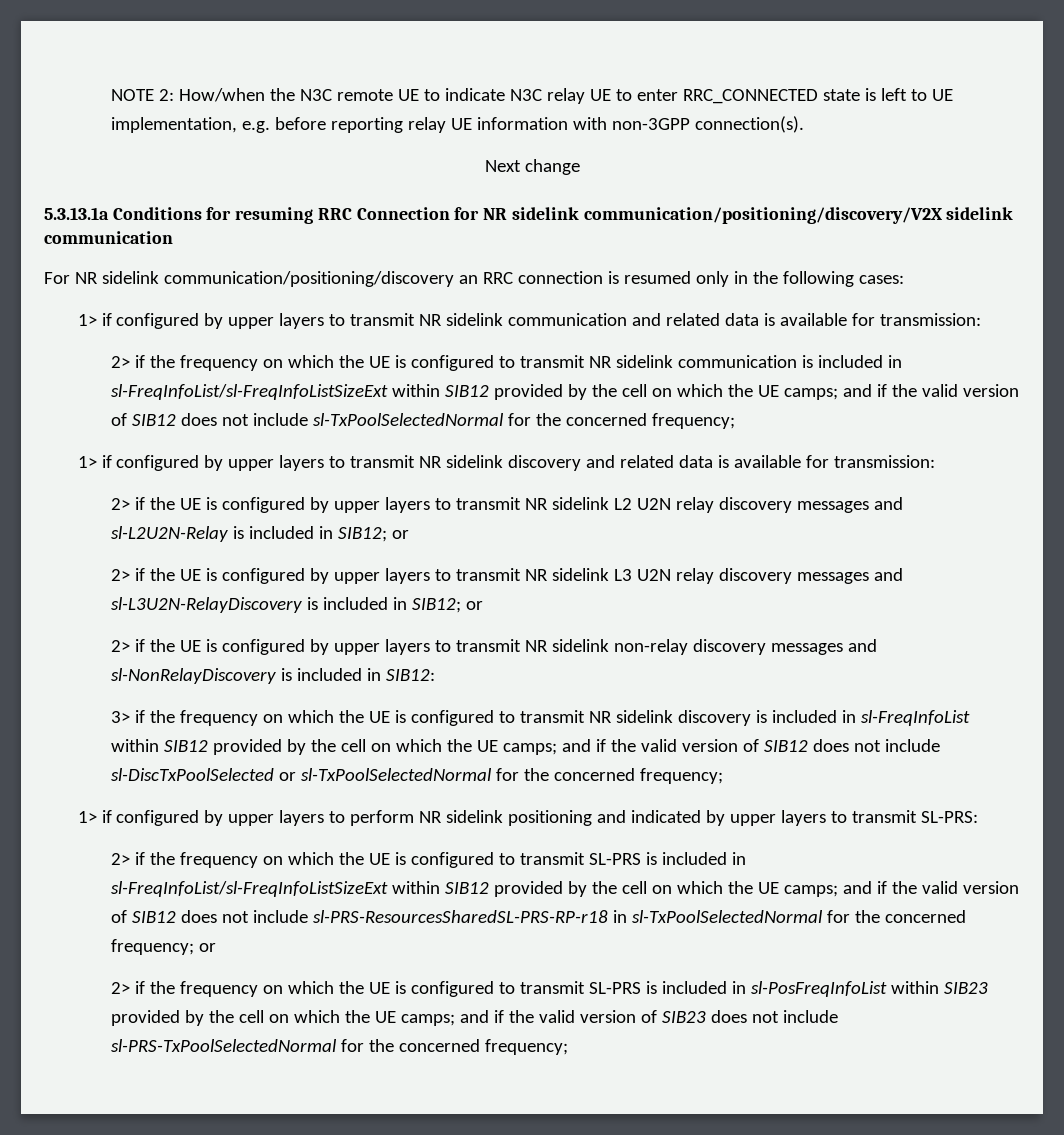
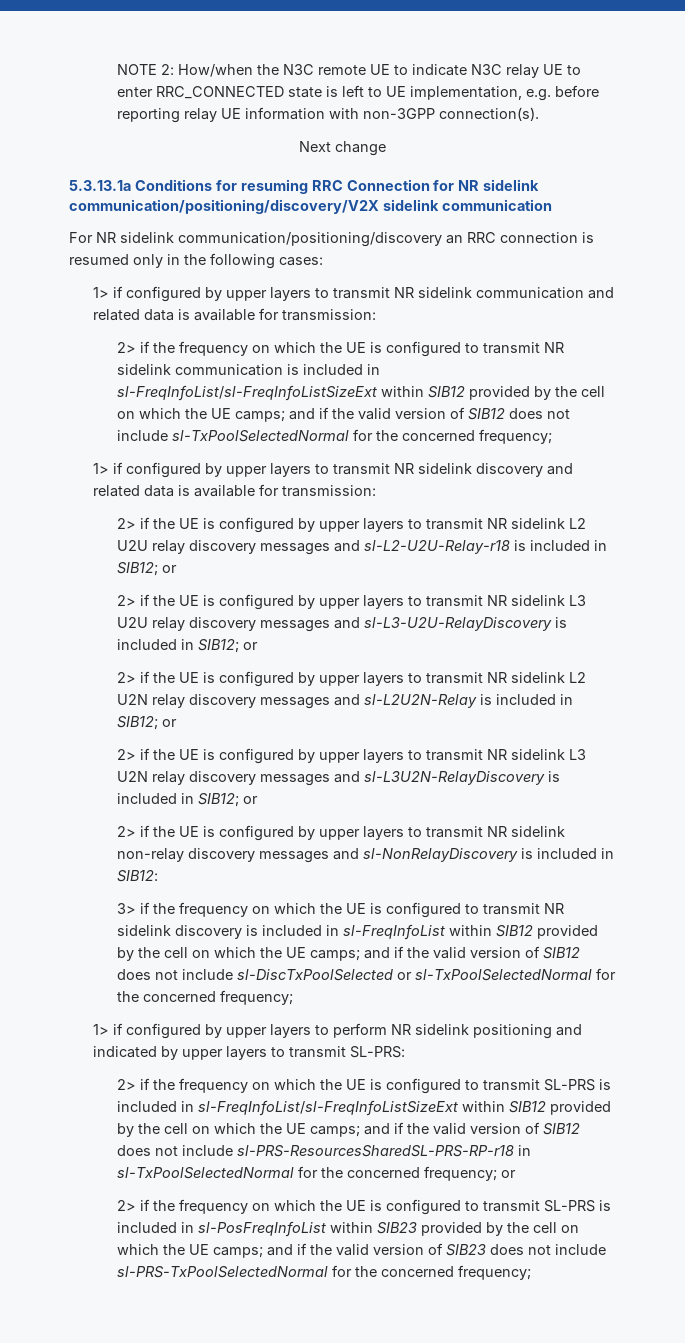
(936, 461) none -> [116,517,586,533] [116,540,607,555] [116,562,177,576] [116,594,586,610] [116,617,567,632] [116,639,258,653] // 2> if the UE is configured by upper layers to transmit NR sidelink L2 U2U relay discovery messages and sl-L2-U2U-Relay-r18 is included in SIB12; or // 2> if the UE is configured by upper layers to transmit NR sidelink L3 U2U relay discovery messages and sl-L3-U2U-RelayDiscovery is included in SIB12; or

